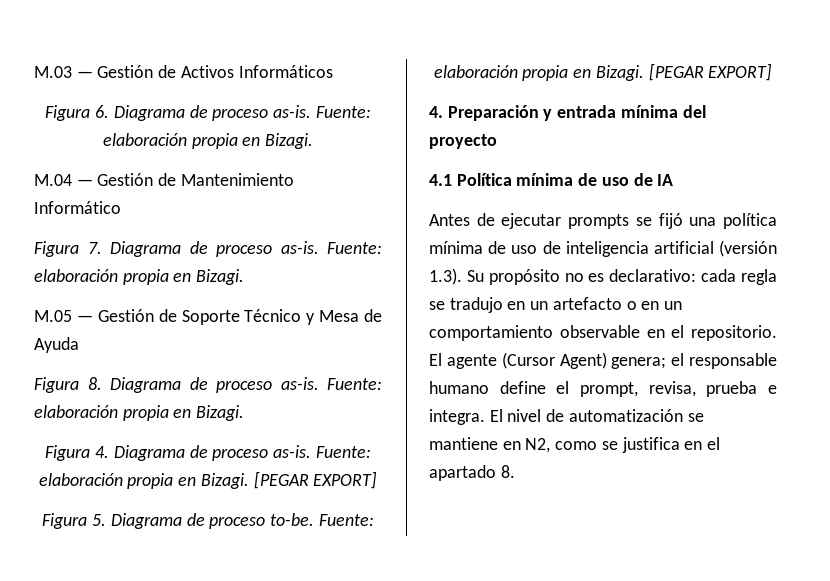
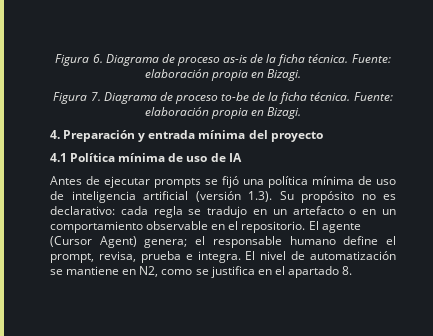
[34,65,333,78] M.03 — Gestión de Activos Informáticos // -> (55, 60) none
[272,105,371,118] [102,133,314,149] [34,173,294,186] [34,201,121,214] [34,241,382,257] [34,269,245,285] [34,309,382,325] [34,337,79,353] [34,377,319,393] as-is. Fuente: elaboración propia en Bizagi. // M.04 — Gestión de Mantenimiento Informático // Figura 7. Diagrama de proceso as-is. Fuente: elaboración propia en Bizagi. // M.05 — Gestión de Soporte Técnico y Mesa de Ayuda // Figura 8. Diagrama de proceso as-is. -> [223,54,349,66] as-is de la ficha técnica.
[95,445,371,461] [38,471,378,489] [42,513,374,529] [433,63,773,81] 4. Diagrama de proceso as-is. Fuente: elaboración propia en Bizagi. [PEGAR EXPORT] // Figura 5. Diagrama de proceso to-be. Fuente: elaboración propia en Bizagi. [PEGAR EXPORT] -> [90,92,393,104] [144,107,302,119] 7. Diagrama de proceso to-be de la ficha técnica. Fuente: elaboración propia en Bizagi.

